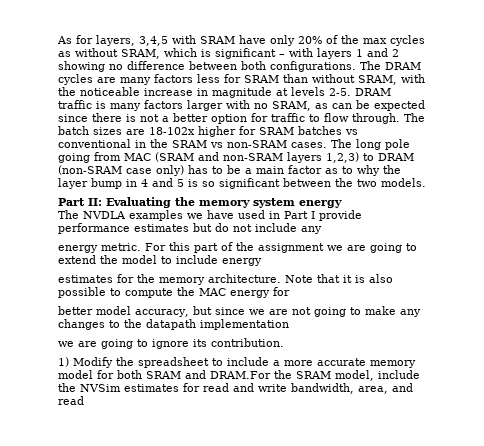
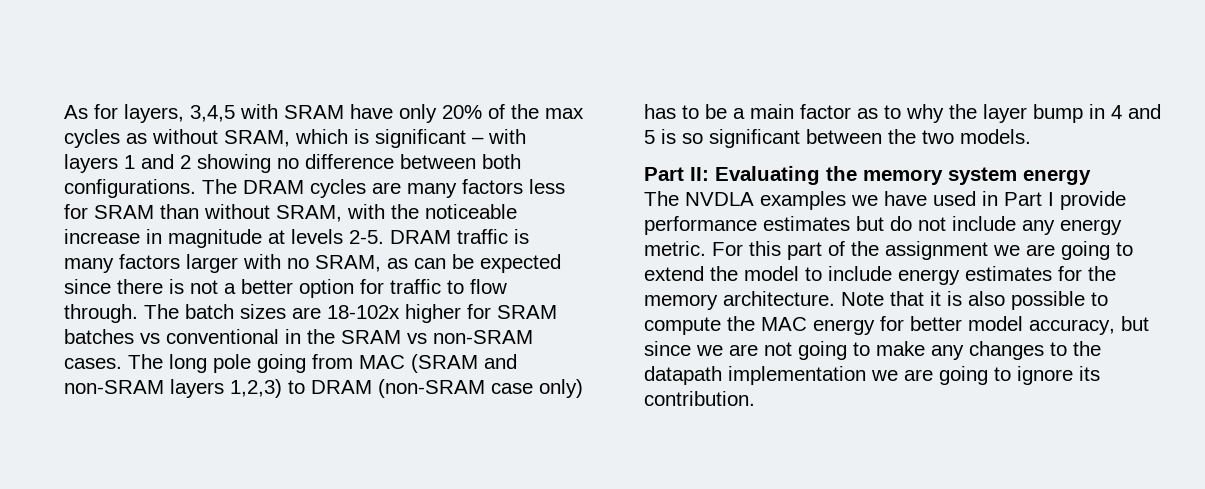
(322, 230) // -> (1055, 227) none
(262, 262) // -> (960, 277) none
(290, 291) // -> (904, 323) none
(289, 324) // -> (866, 375) none
[58,357,416,368] [58,370,420,381] [58,383,413,394] [58,396,84,405] // 1) Modify the spreadsheet to include a more accurate memory model for both SRAM and DRAM.For the SRAM model, include the NVSim estimates for read and write bandwidth, area, and read -> (755, 398) none

